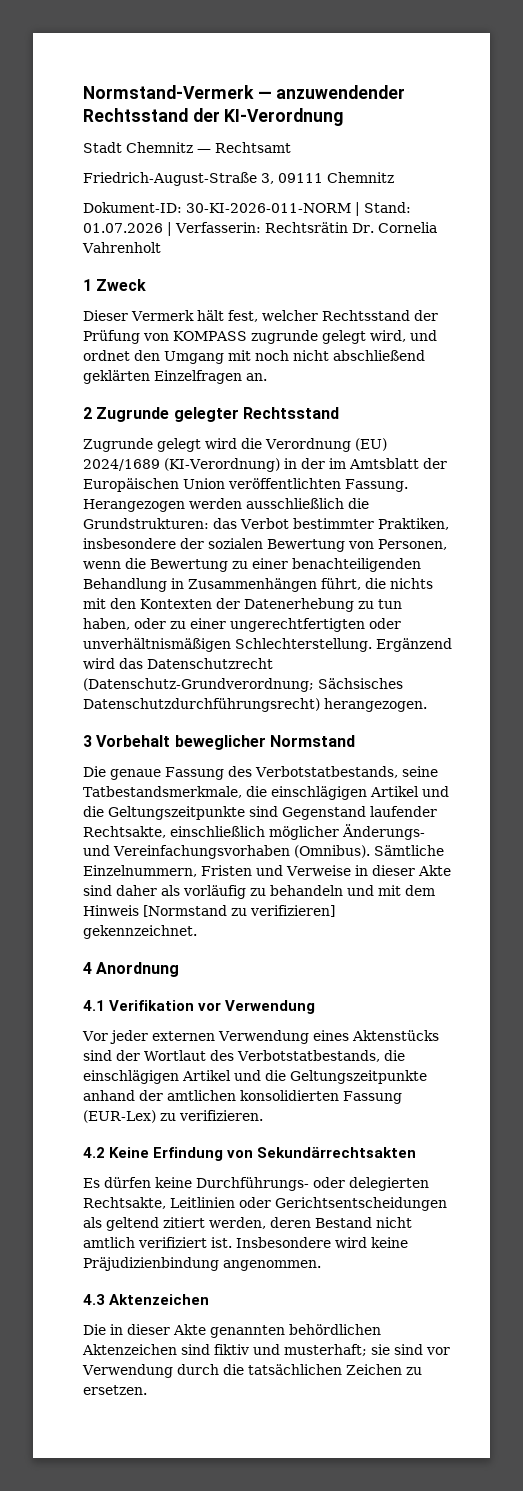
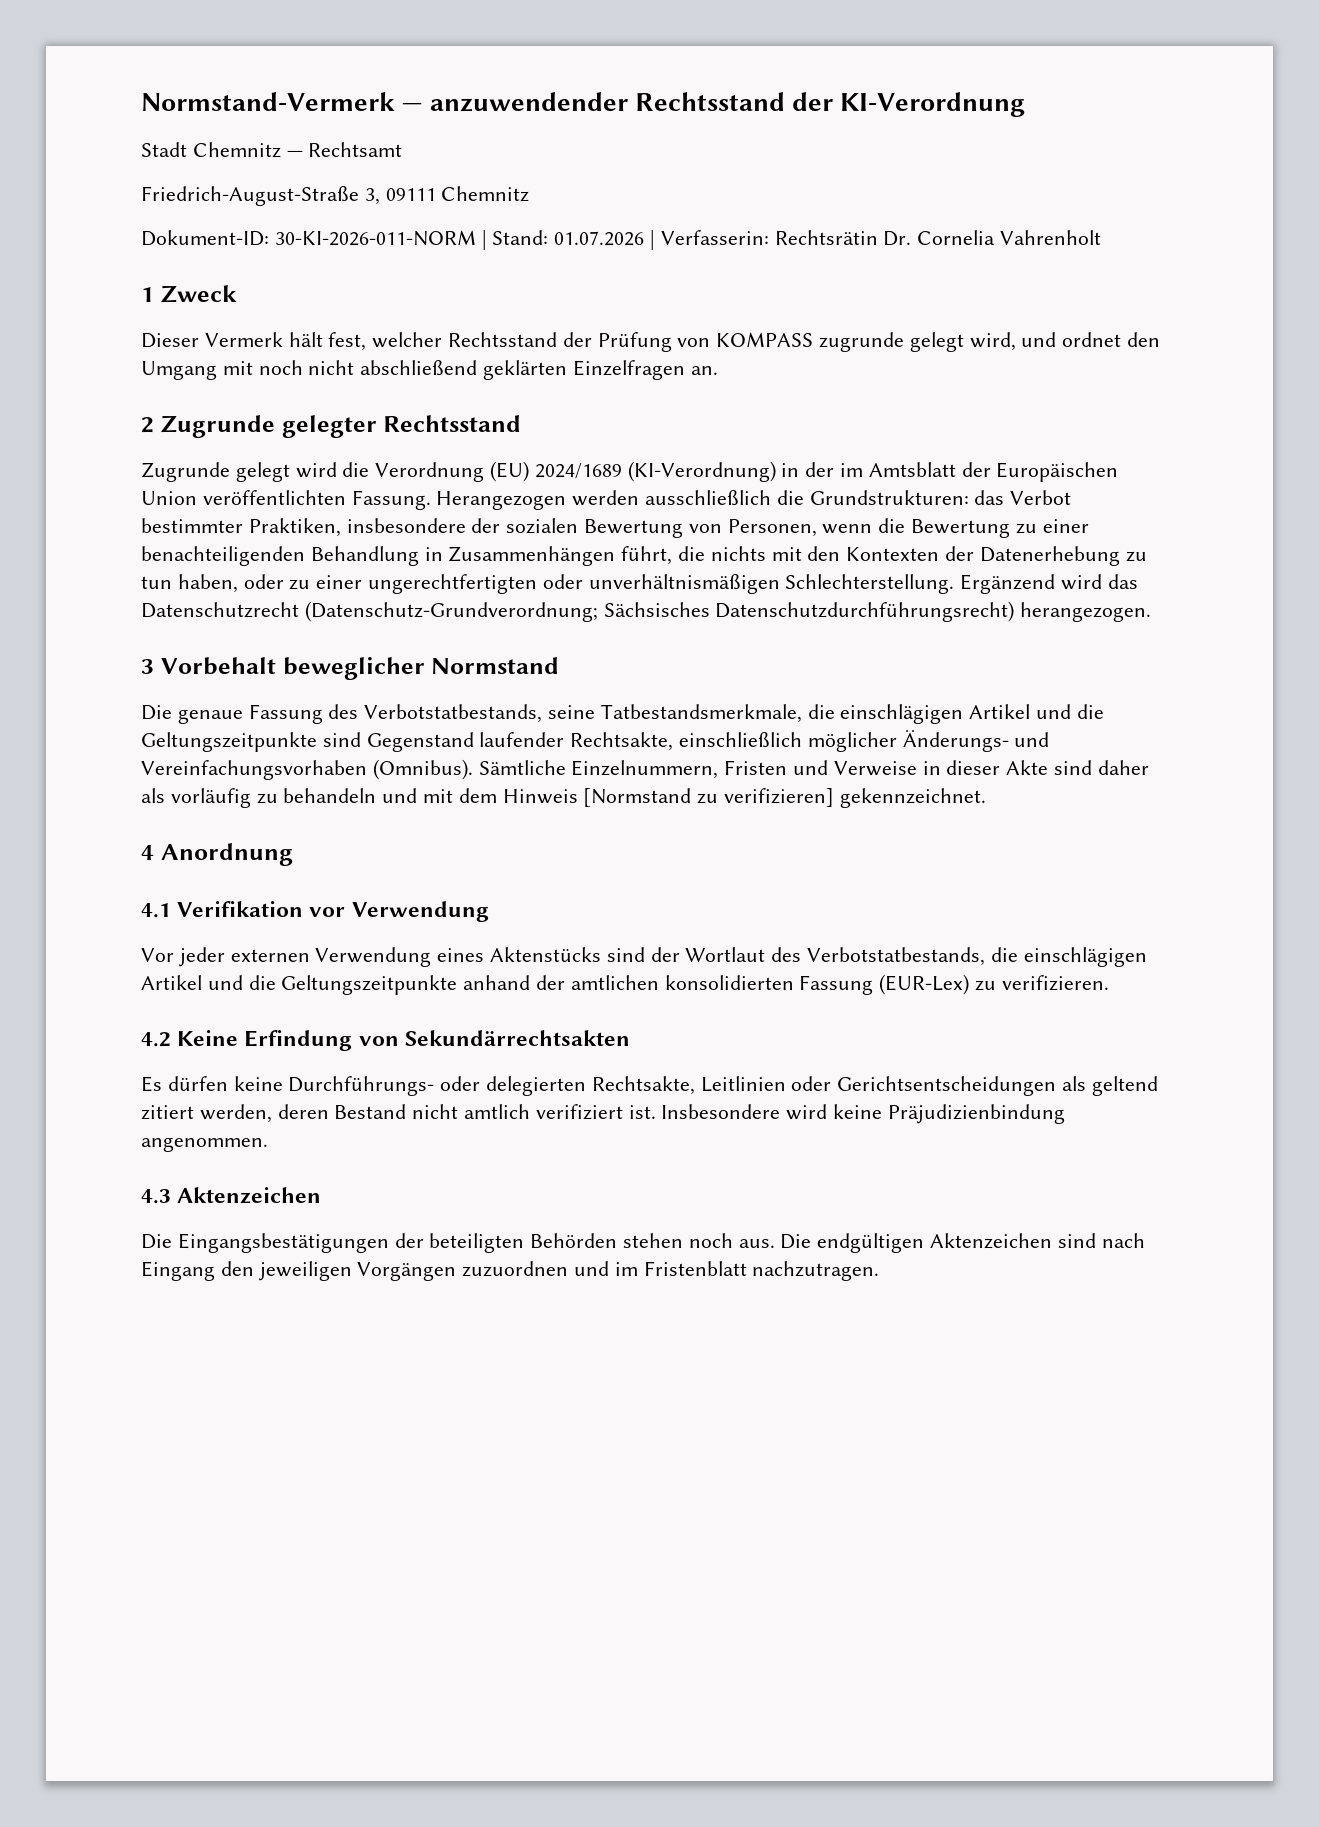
[110,1324,381,1338] [82,1344,450,1356] [82,1364,422,1378] [83,1385,147,1395] in dieser Akte genannten behördlichen Aktenzeichen sind fiktiv und musterhaft; sie sind vor Verwendung durch die tatsächlichen Zeichen zu ersetzen. -> [177,1233,1145,1253] [141,1261,880,1281] Eingangsbestätigungen der beteiligten Behörden stehen noch aus. Die endgültigen Aktenzeichen sind nach Eingang den jeweiligen Vorgängen zuzuordnen und im Fristenblatt nachzutragen.

